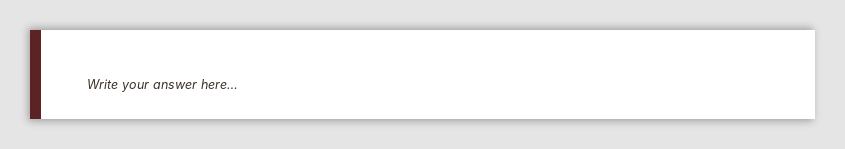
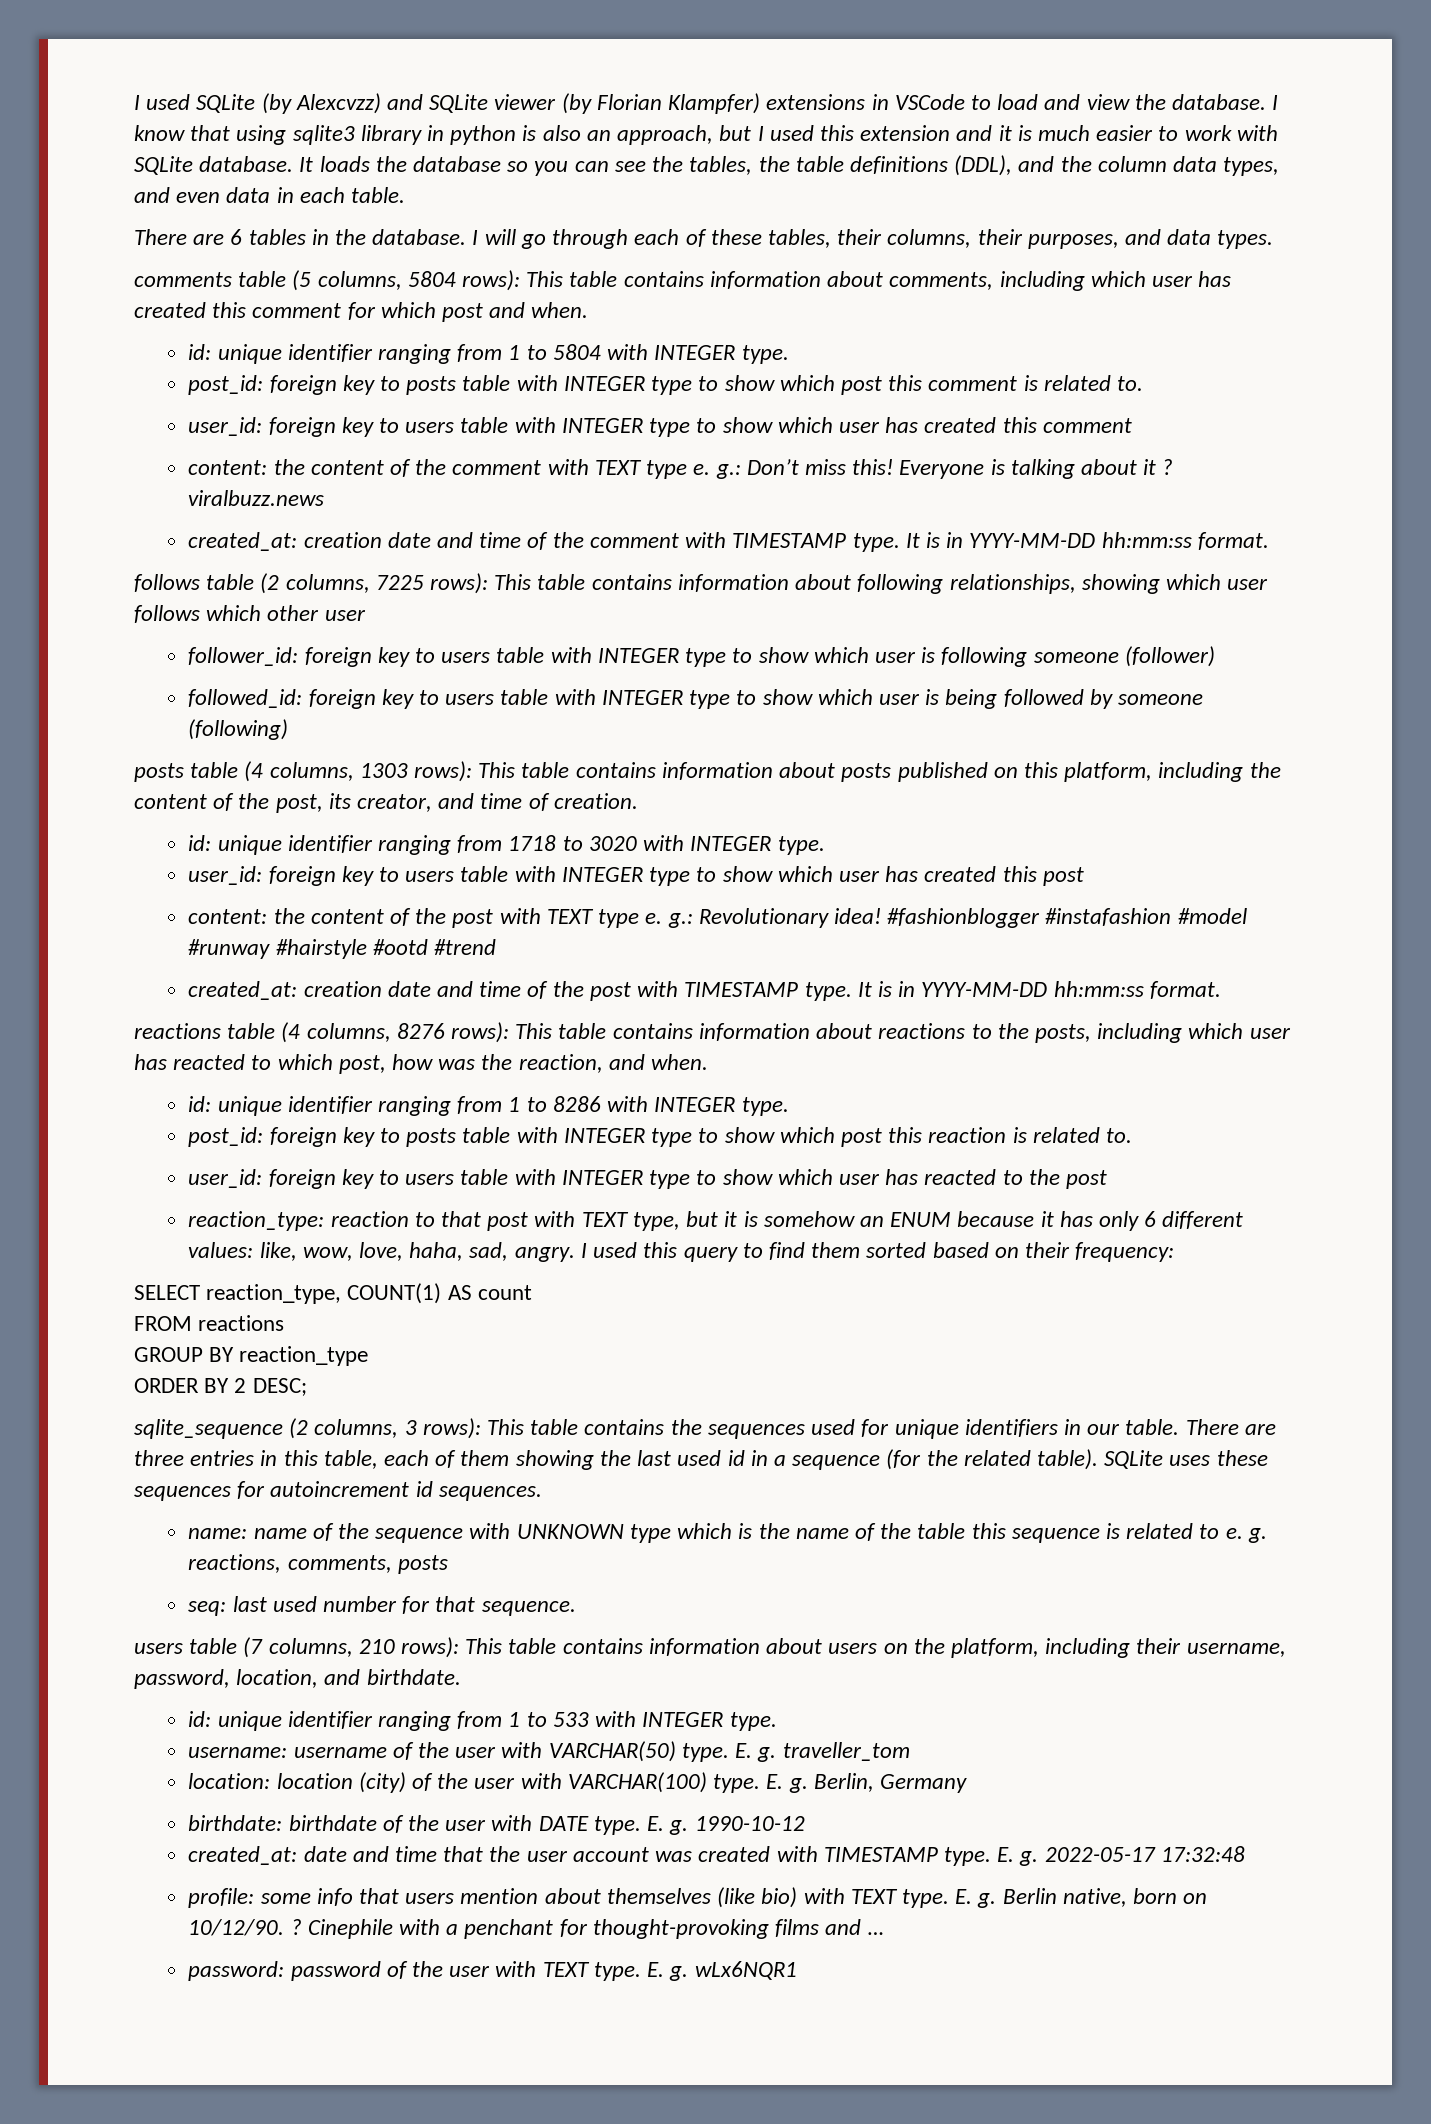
[87,79,238,92] Write your answer here… -> [134,93,1279,114] [134,125,1278,145] [134,155,1280,176] [134,187,406,203] [134,229,1274,249] [134,270,1232,291] [134,302,589,322] [188,344,789,364] [188,375,1143,395] [188,417,1132,437] [188,459,1174,479] [188,490,325,506] [188,532,1269,552] [134,573,1269,594] [134,605,366,623] [188,646,1215,667] [188,689,1203,709] [188,719,289,740] [134,761,1281,782] [134,793,638,813] [188,835,825,855] [188,866,1084,886] [188,908,1247,928] [188,939,497,959] [188,981,1221,1001] [134,1022,1291,1043] [134,1054,709,1074] [188,1096,789,1116] [188,1127,1132,1147] [188,1169,1107,1189] [188,1211,1244,1231] [188,1242,1175,1262] [134,1283,532,1304] [134,1315,285,1331] [134,1346,369,1366] [134,1378,307,1396] [134,1418,1276,1439] [134,1449,1268,1470] [134,1481,542,1501] [188,1523,1267,1543] [188,1554,448,1574] [188,1596,576,1616] [134,1637,1286,1658] [134,1669,461,1689] [188,1711,777,1731] [188,1741,910,1762] [188,1772,967,1793] [188,1815,805,1835] [188,1846,1245,1866] [188,1887,1208,1908] [188,1919,884,1939] [188,1961,797,1981] I used SQLite (by Alexcvzz) and SQLite viewer (by Florian Klampfer) extensions in VSCode to load and view the database. I know that using sqlite3 library in python is also an approach, but I used this extension and it is much easier to work with SQLite database. It loads the database so you can see the tables, the table definitions (DDL), and the column data types, and even data in each table. // There are 6 tables in the database. I will go through each of these tables, their columns, their purposes, and data types. // comments table (5 columns, 5804 rows): This table contains information about comments, including which user has created this comment for which post and when. // id: unique identifier ranging from 1 to 5804 with INTEGER type. // post_id: foreign key to posts table with INTEGER type to show which post this comment is related to. // user_id: foreign key to users table with INTEGER type to show which user has created this comment // content: the content of the comment with TEXT type e. g.: Don’t miss this! Everyone is talking about it ? viralbuzz.news // created_at: creation date and time of the comment with TIMESTAMP type. It is in YYYY-MM-DD hh:mm:ss format. // follows table (2 columns, 7225 rows): This table contains information about following relationships, showing which user follows which other user // follower_id: foreign key to users table with INTEGER type to show which user is following someone (follower) // followed_id: foreign key to users table with INTEGER type to show which user is being followed by someone (following) // posts table (4 columns, 1303 rows): This table contains information about posts published on this platform, including the content of the post, its creator, and time of creation. // id: unique identifier ranging from 1718 to 3020 with INTEGER type. // user_id: foreign key to users table with INTEGER type to show which user has created this post // content: the content of the post with TEXT type e. g.: Revolutionary idea! #fashionblogger #instafashion #model #runway #hairstyle #ootd #trend // created_at: creation date and time of the post with TIMESTAMP type. It is in YYYY-MM-DD hh:mm:ss format. // reactions table (4 columns, 8276 rows): This table contains information about reactions to the posts, including which user has reacted to which post, how was the reaction, and when. // id: unique identifier ranging from 1 to 8286 with INTEGER type. // post_id: foreign key to posts table with INTEGER type to show which post this reaction is related to. // user_id: foreign key to users table with INTEGER type to show which user has reacted to the post // reaction_type: reaction to that post with TEXT type, but it is somehow an ENUM because it has only 6 different values: like, wow, love, haha, sad, angry. I used this query to find them sorted based on their frequency: // SELECT reaction_type, COUNT(1) AS count // FROM reactions // GROUP BY reaction_type // ORDER BY 2 DESC; // sqlite_sequence (2 columns, 3 rows): This table contains the sequences used for unique identifiers in our table. There are three entries in this table, each of them showing the last used id in a sequence (for the related table). SQLite uses these sequences for autoincrement id sequences. // name: name of the sequence with UNKNOWN type which is the name of the table this sequence is related to e. g. reactions, comments, posts // seq: last used number for that sequence. // users table (7 columns, 210 rows): This table contains information about users on the platform, including their username, password, location, and birthdate. // id: unique identifier ranging from 1 to 533 with INTEGER type. // username: username of the user with VARCHAR(50) type. E. g. traveller_tom // location: location (city) of the user with VARCHAR(100) type. E. g. Berlin, Germany // birthdate: birthdate of the user with DATE type. E. g. 1990-10-12 // created_at: date and time that the user account was created with TIMESTAMP type. E. g. 2022-05-17 17:32:48 // profile: some info that users mention about themselves (like bio) with TEXT type. E. g. Berlin native, born on 10/12/90. ? Cinephile with a penchant for thought-provoking films and … // password: password of the user with TEXT type. E. g. wLx6NQR1

